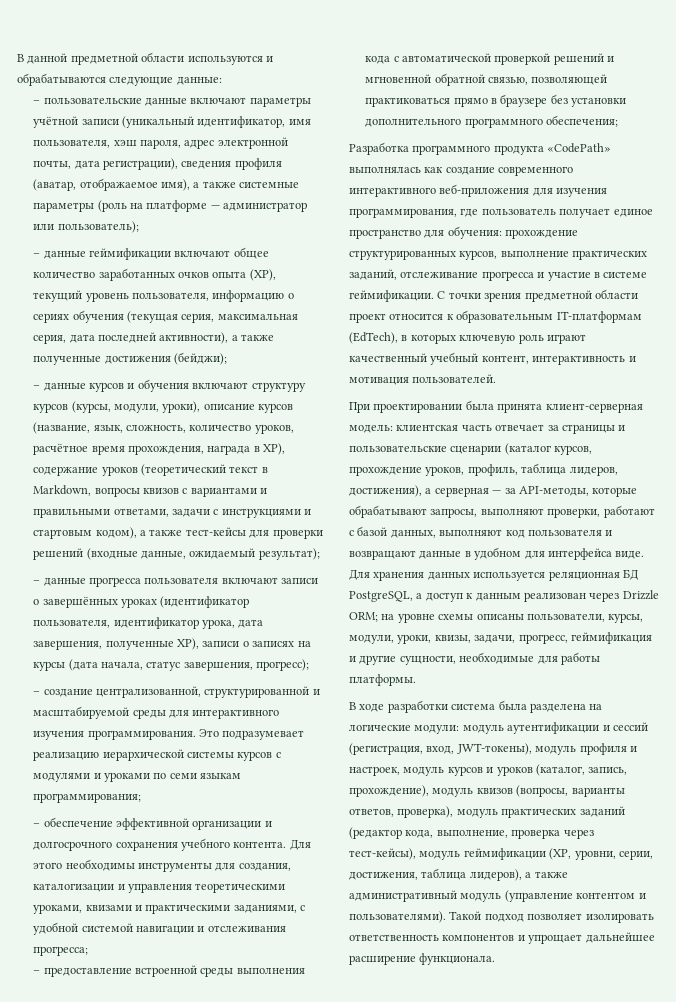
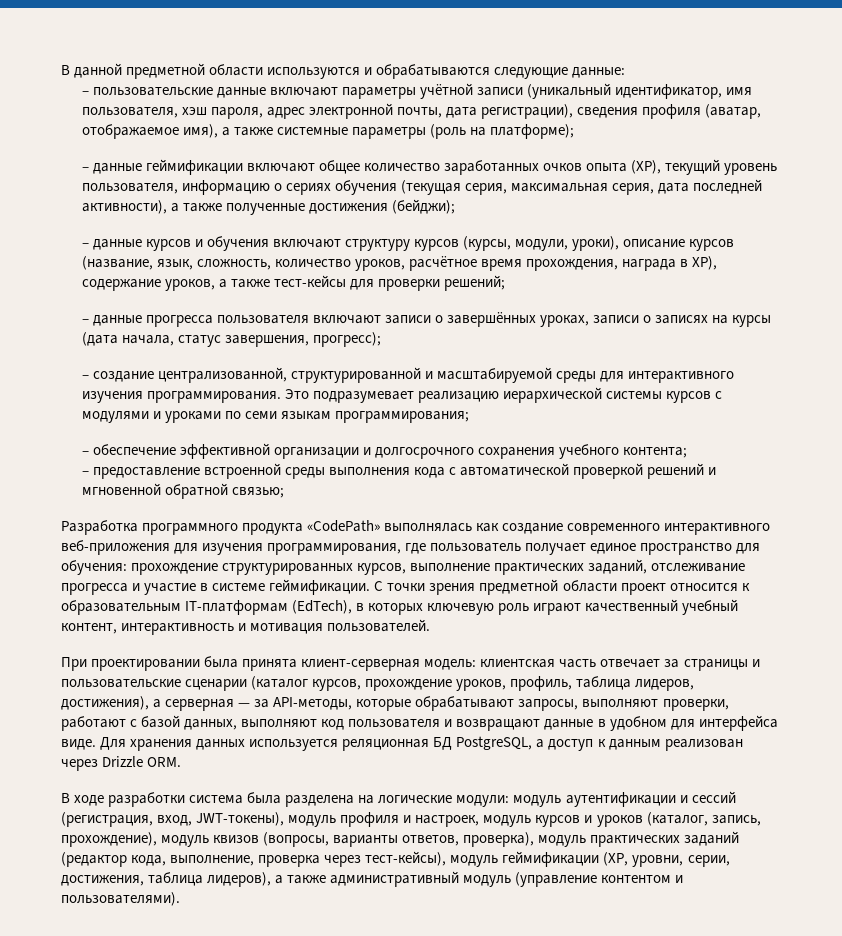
[146,200,308,212] [33,221,139,233] платформе — администратор или пользователь); -> [490,124,575,139] платформе);
[101,464,268,476] [33,485,268,497] [33,508,312,518] [33,527,137,539] уроков (теоретический текст в Markdown, вопросы квизов с вариантами и правильными ответами, задачи с инструкциями и стартовым кодом), -> [164,279,215,291] уроков,
[33,548,320,560] решений (входные данные, ожидаемый результат); -> [444,275,506,291] решений;
[121,596,250,608] [33,617,264,629] [33,638,200,650] уроках (идентификатор пользователя, идентификатор урока, дата завершения, полученные XP), -> [540,315,590,327] уроках,
[233,839,311,850] [33,859,291,872] [33,883,286,893] [33,904,306,914] [33,922,286,935] [33,946,89,956] контента. Для этого необходимы инструменты для создания, каталогизации и управления теоретическими уроками, квизами и практическими заданиями, с удобной системой навигации и отслеживания прогресса; -> [623,447,688,458] контента;
[488,74,608,85] [365,94,627,107] [365,115,619,128] связью, позволяющей практиковаться прямо в браузере без установки дополнительного программного обеспечения; -> [231,487,284,498] связью;
[349,612,644,623] [349,632,652,644] [349,652,600,665] [349,674,416,686] ORM; на уровне схемы описаны пользователи, курсы, модули, уроки, квизы, задачи, прогресс, геймификация и другие сущности, необходимые для работы платформы. -> [147,757,182,767] ORM.
[449,911,654,923] [349,932,655,944] [349,953,496,965] Такой подход позволяет изолировать ответственность компонентов и упрощает дальнейшее расширение функционала. -> (180, 899) none

